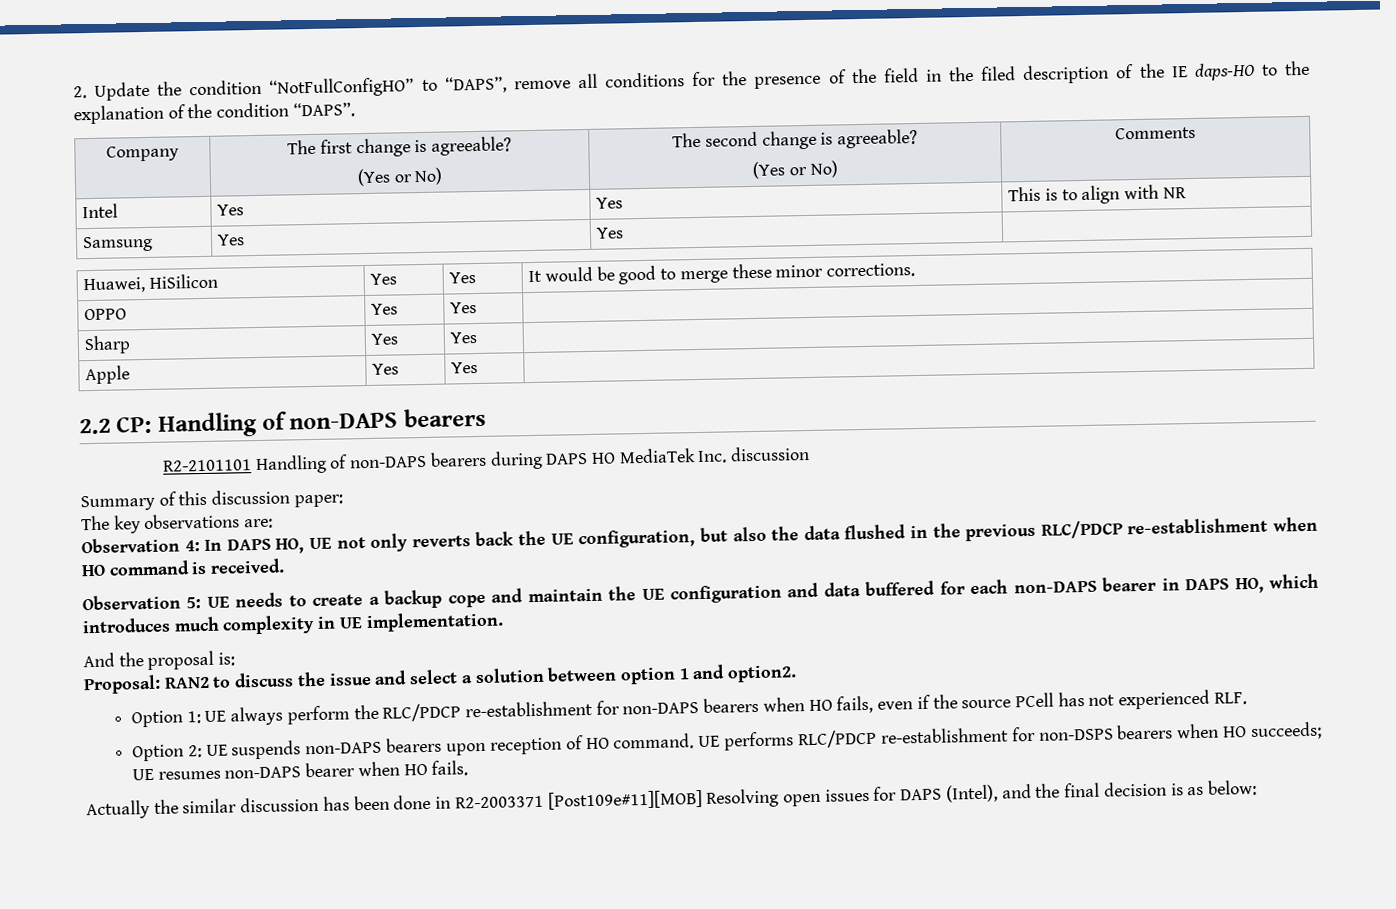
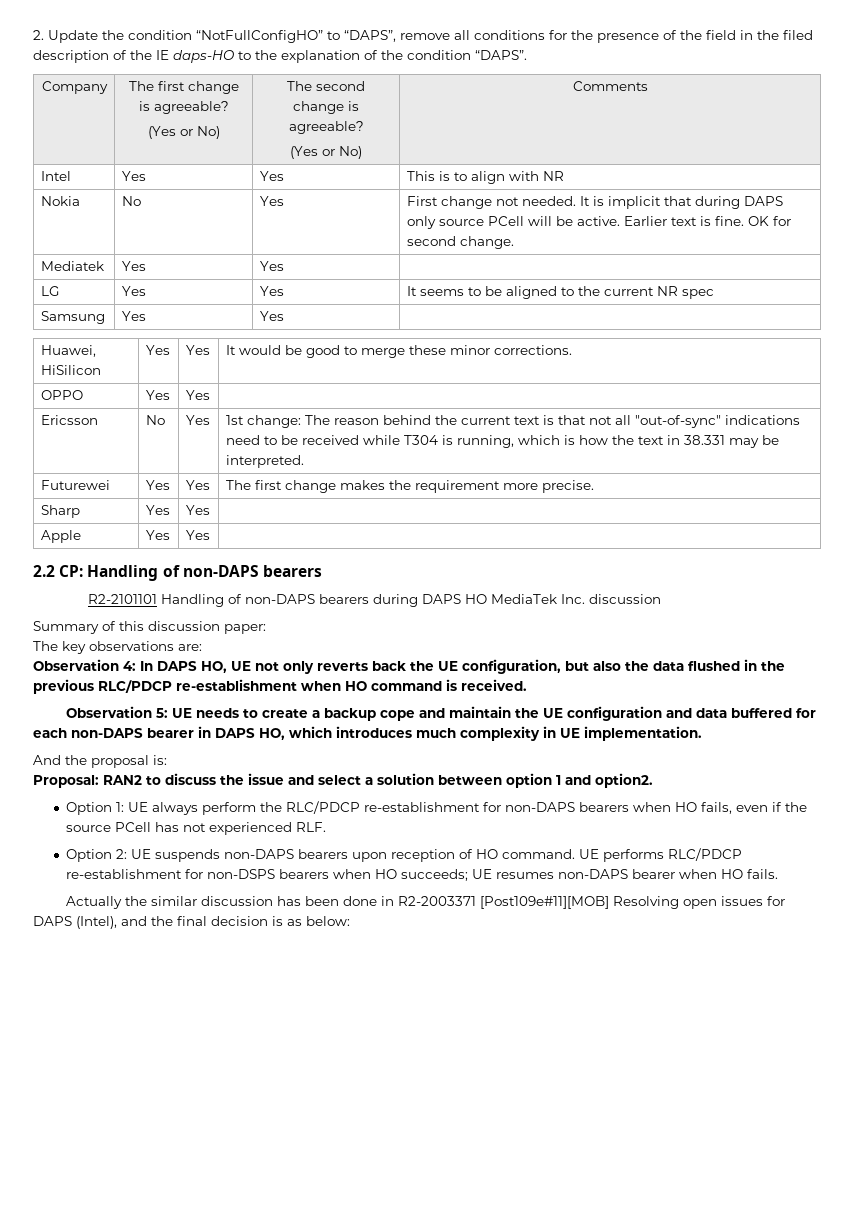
(1187, 193) none -> [40,196,80,206] [121,196,141,206] [259,196,284,206] [406,196,783,209] [406,216,791,229] [406,236,514,249] [40,261,104,271] [121,261,146,271] [259,261,284,271] [40,286,59,296] [121,286,146,296] [259,286,284,296] [406,286,714,299] // Nokia | No | Yes | First change not needed. It is implicit that during DAPS only source PCell will be active. Earlier text is fine. OK for second change. // Mediatek | Yes | Yes | // LG | Yes | Yes | It seems to be aligned to the current NR spec
(478, 307) none -> [40,415,98,425] [145,415,165,425] [185,415,210,425] [225,415,800,428] [225,435,779,448] [225,455,304,468] [40,480,110,490] [145,480,170,490] [185,480,210,490] [225,480,594,493] // Ericsson | No | Yes | 1st change: The reason behind the current text is that not all "out-of-sync" indications need to be received while T304 is running, which is how the text in 38.331 may be interpreted. // Futurewei | Yes | Yes | The first change makes the requirement more precise.

